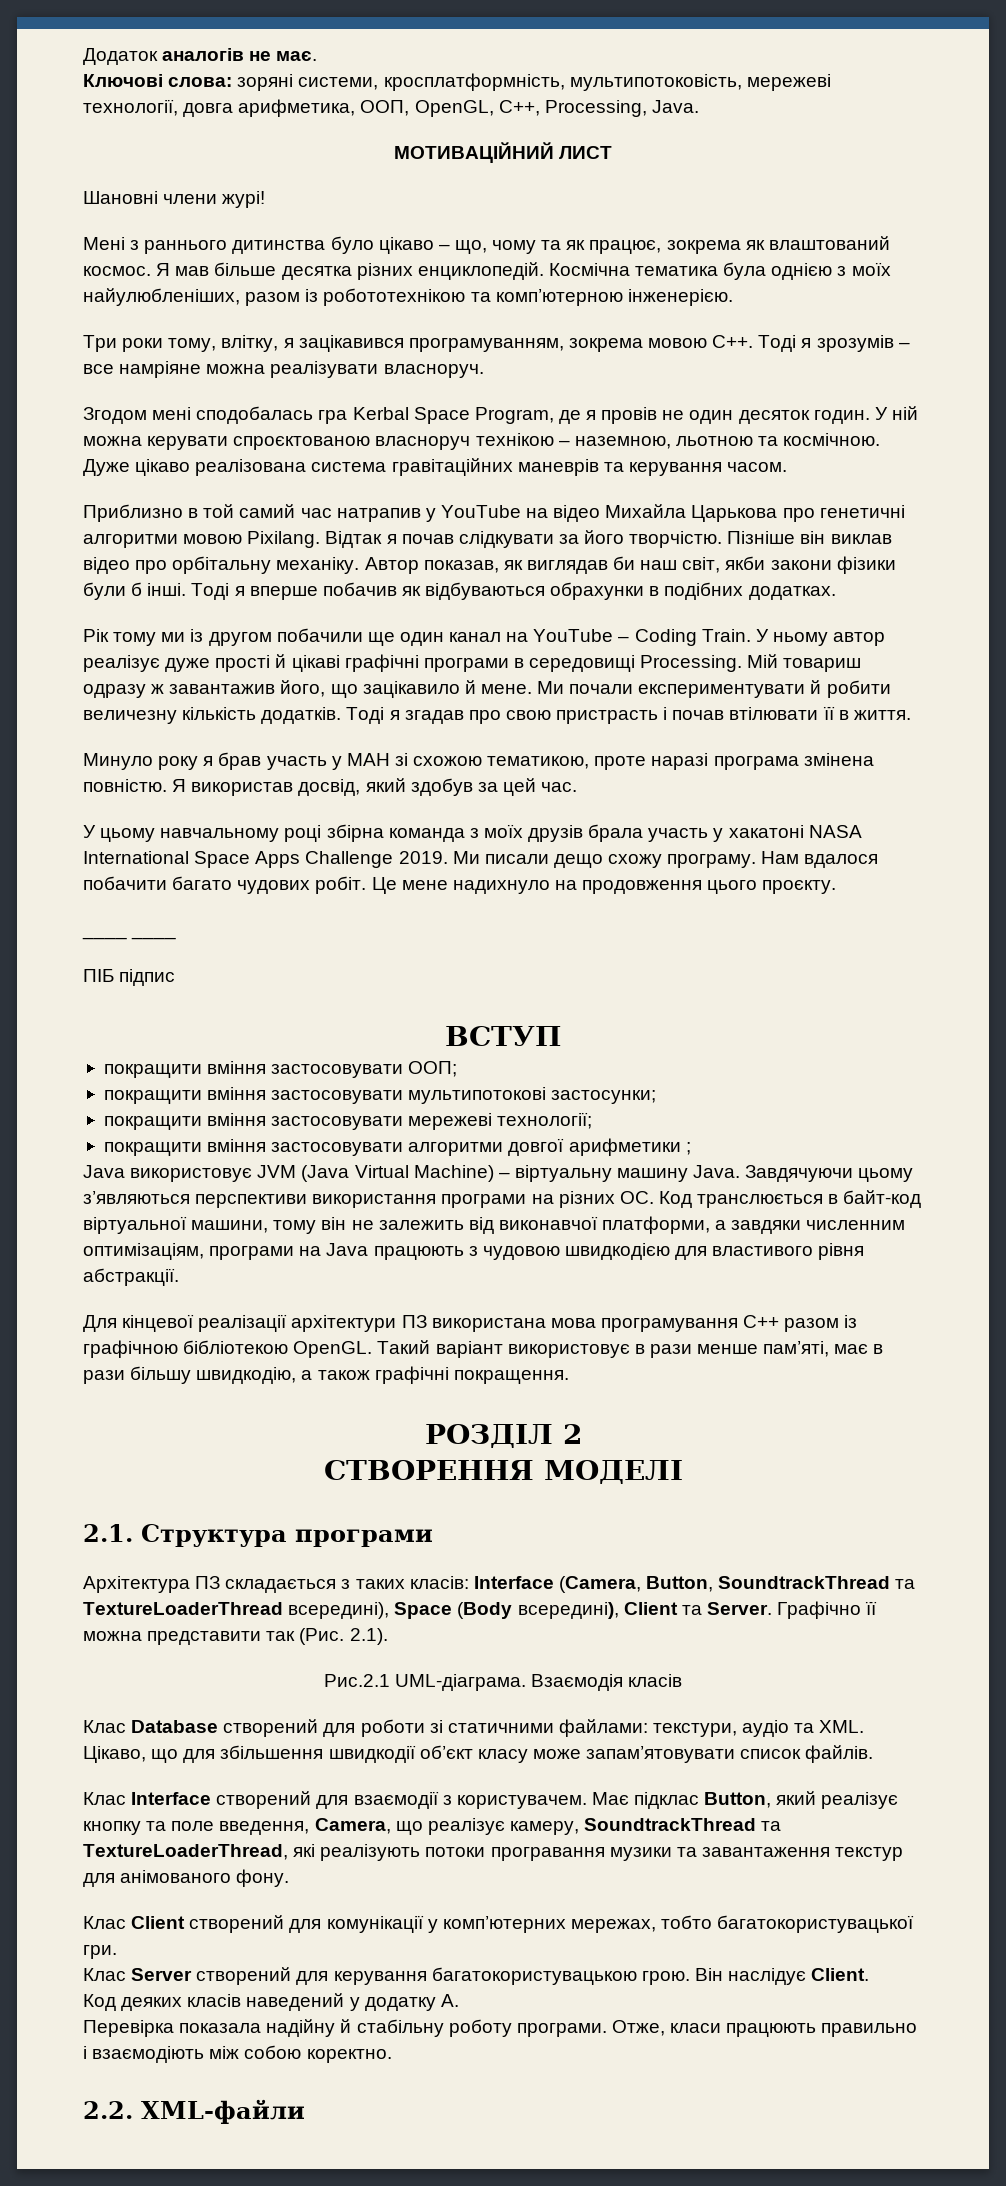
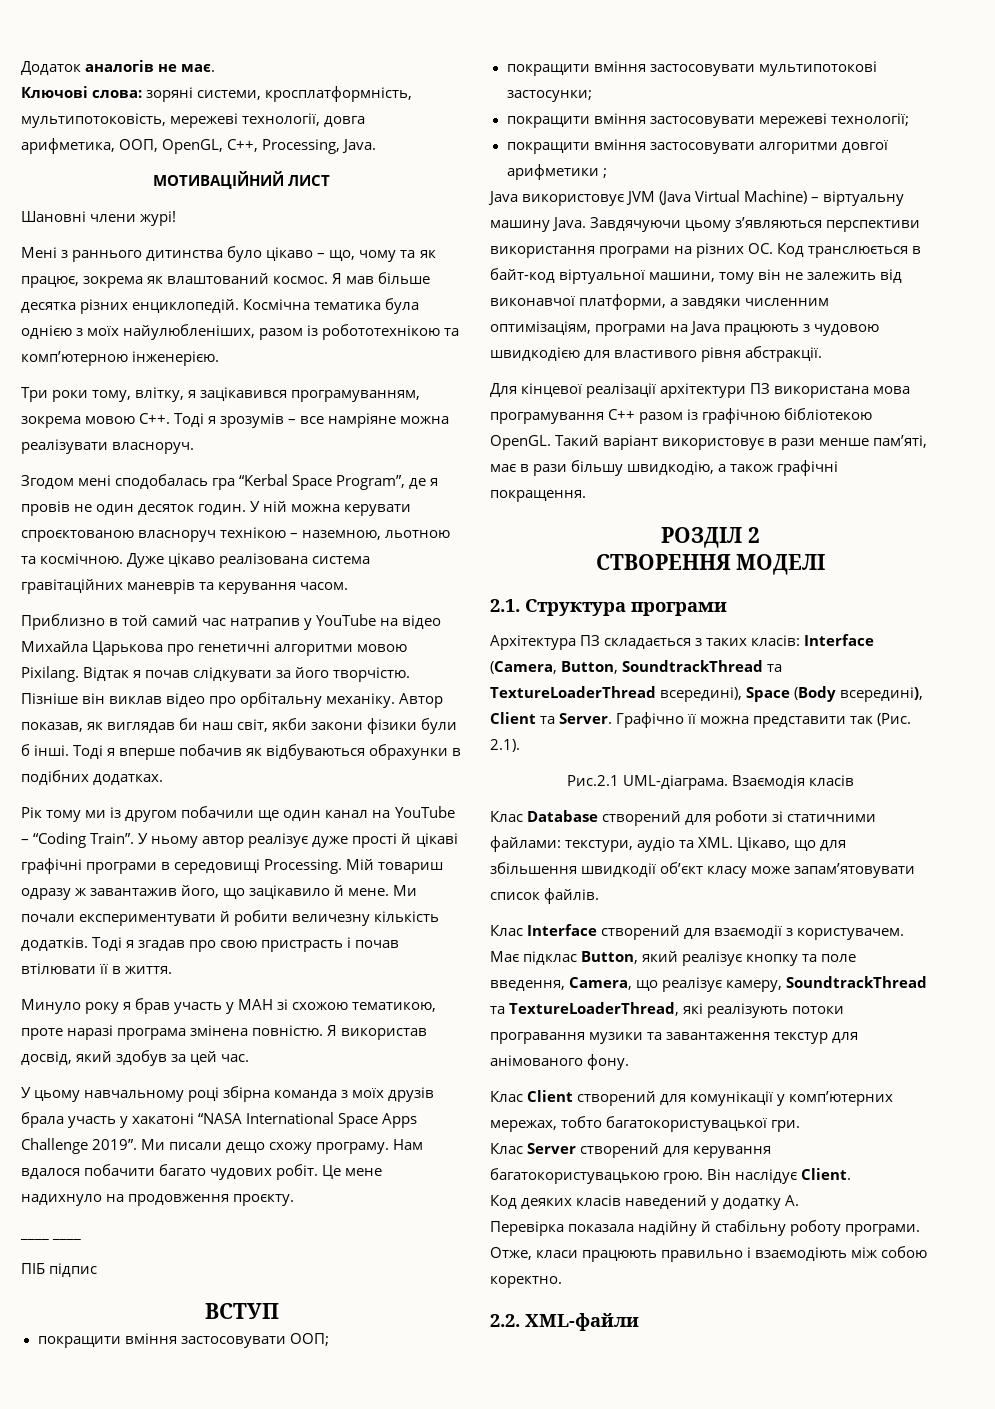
[352,407,554,424] Kerbal Space Program, -> [239,474,406,490] “Kerbal Space Program”,
[634,629,751,646] Coding Train. -> [33,832,135,848] “Coding Train”.
[808,825,862,838] NASA -> [198,1113,243,1124] “NASA
[398,851,448,864] 2019. -> [92,1139,138,1150] 2019”.
[707,880,758,894] цього -> (230, 1200) none

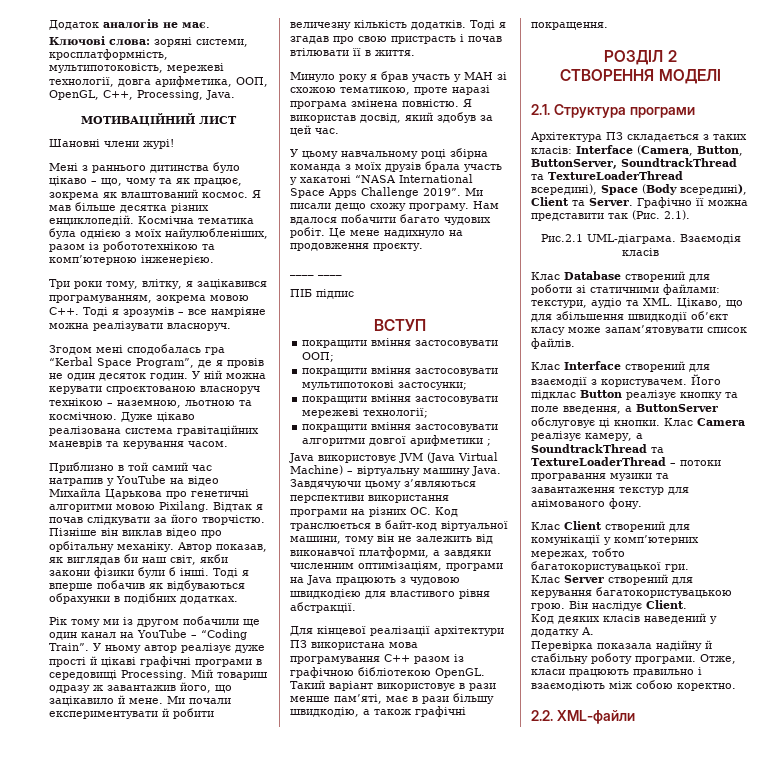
(619, 667) none -> [531,159,617,169] ButtonServer,
[490,951,679,965] Має підклас Button, який -> [691,374,721,385] [531,390,622,400] Його підклас Button
[569,977,659,991] Camera, що -> [625,404,718,412] [531,417,745,428] а ButtonServer обслуговує ці кнопки. Клас Camera
[786,976,928,988] [490,1002,789,1018] SoundtrackThread та TextureLoaderThread, які реалізують -> [636,433,643,439] [531,444,664,453] [531,457,676,466] а SoundtrackThread та TextureLoaderThread –

